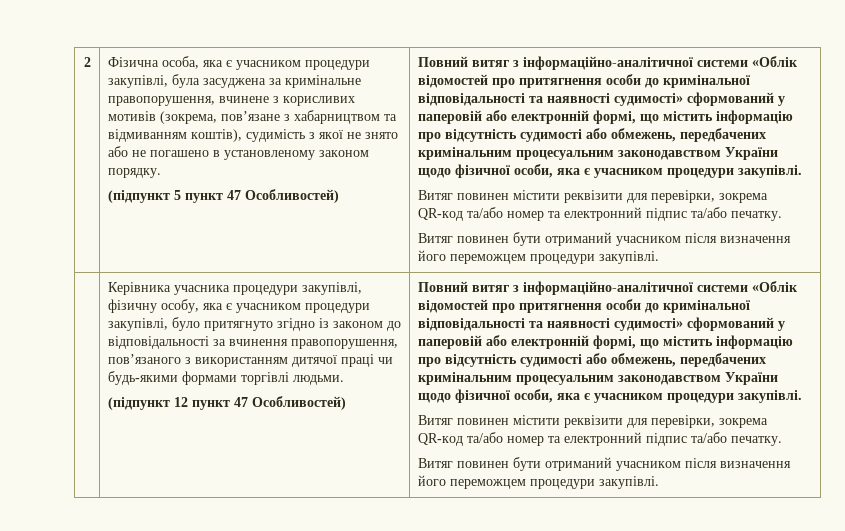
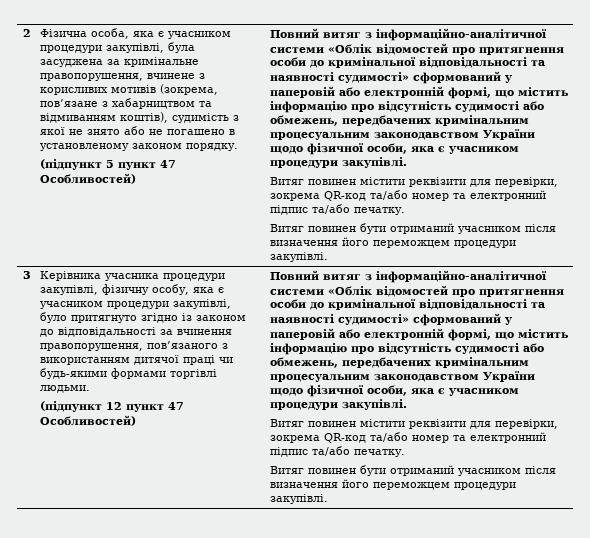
(659, 257) none -> [22,271,31,279] 3

